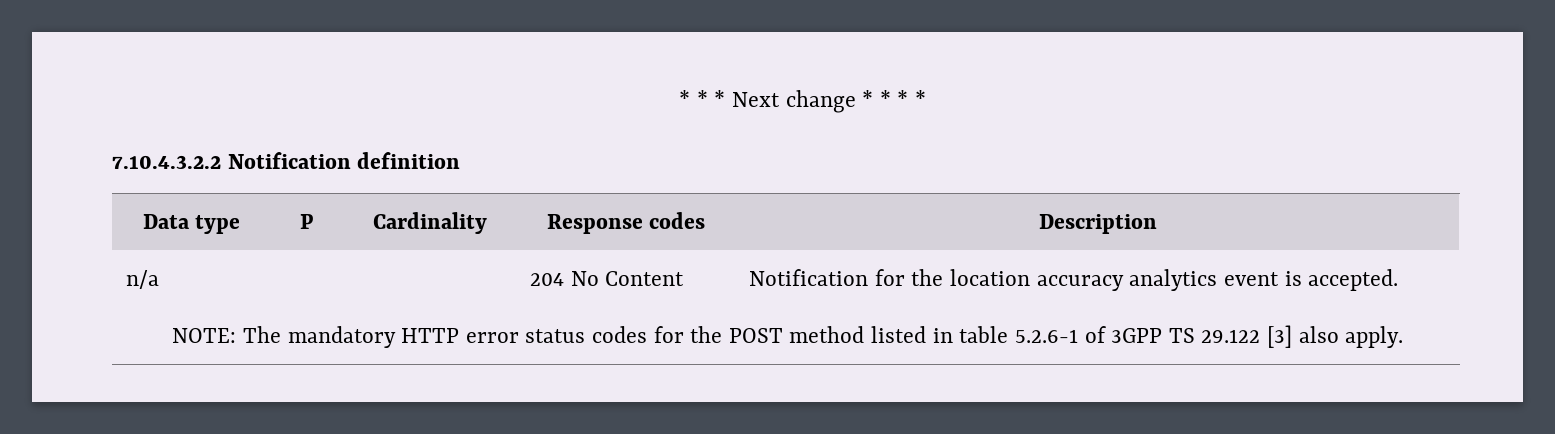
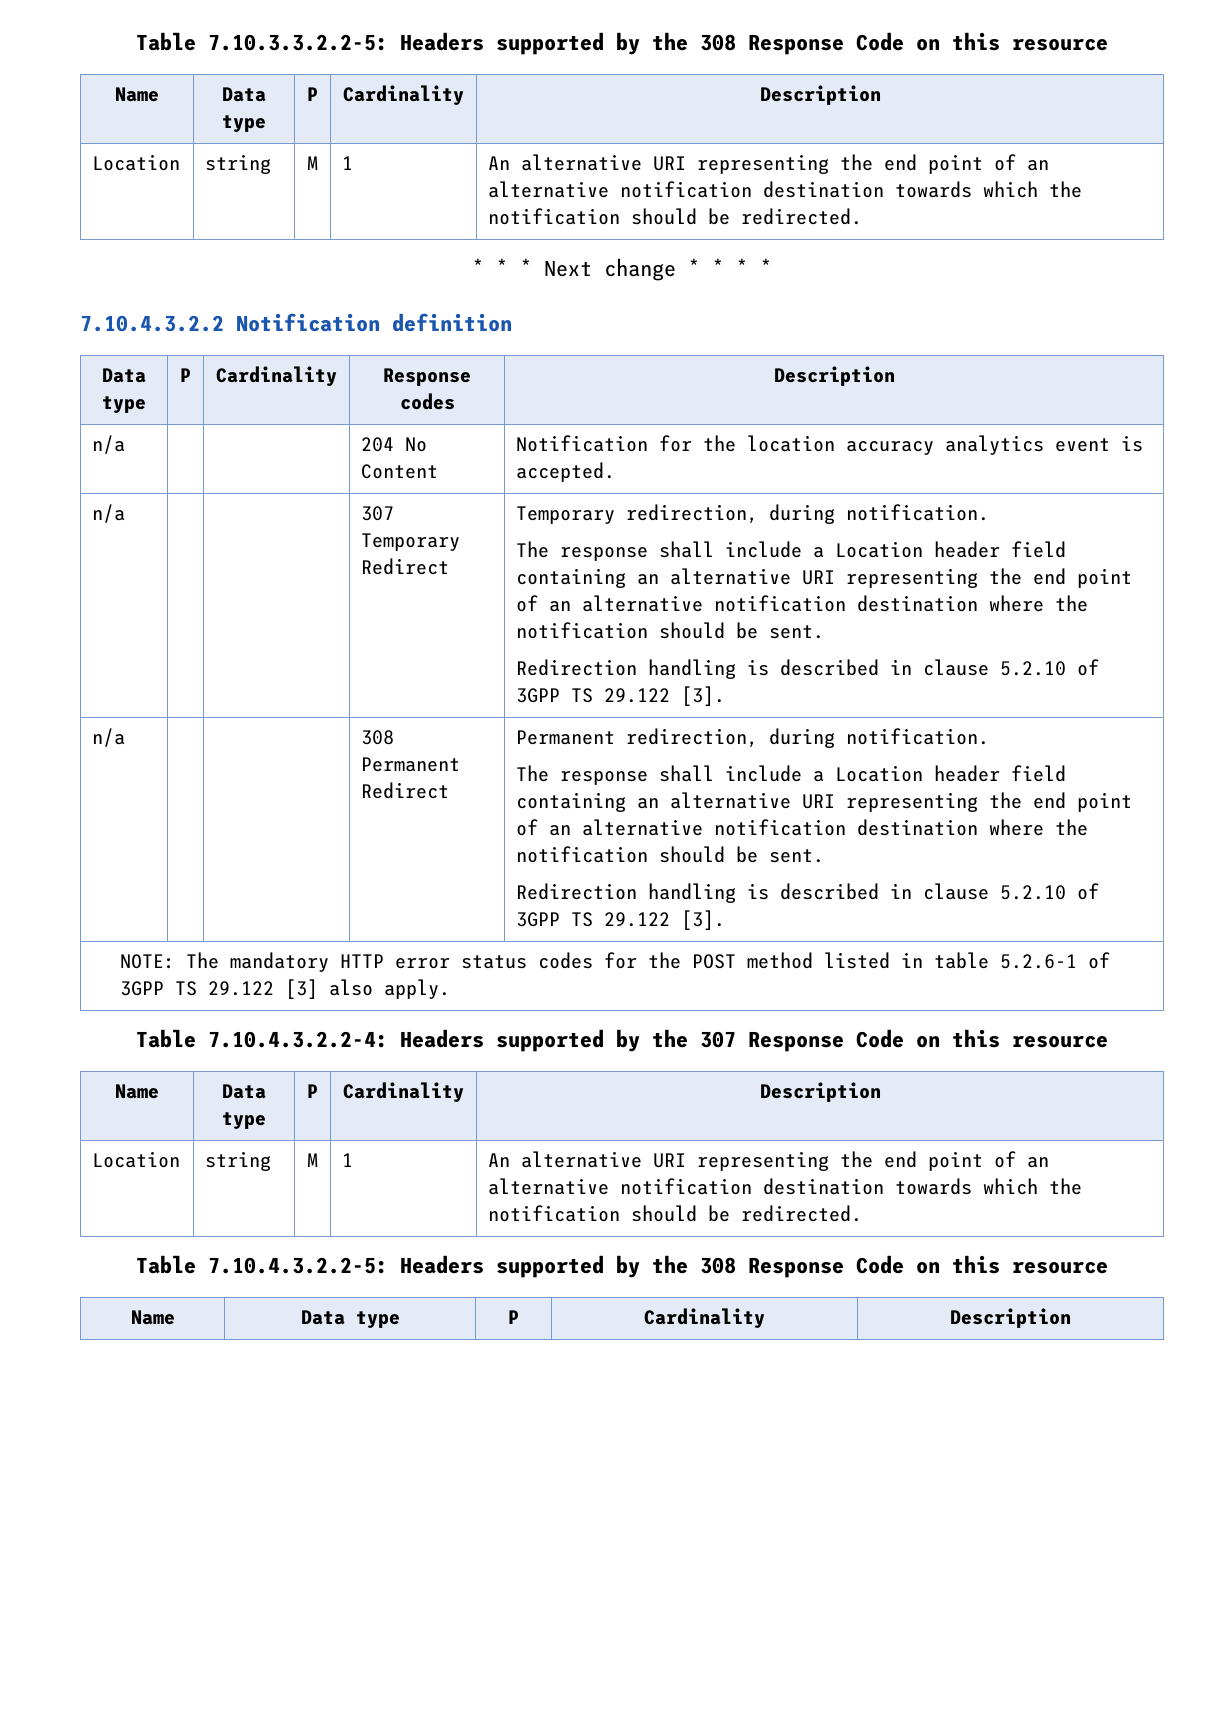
(679, 98) none -> [136,32,1108,55] [115,87,159,102] [222,87,266,102] [222,115,266,132] [307,87,318,101] [343,85,464,105] [759,85,881,105] [92,154,181,171] [205,154,272,174] [307,156,318,170] [342,156,354,170] [488,154,1050,174] [488,181,1083,198] [488,208,863,225] Table 7.10.3.3.2.2-5: Headers supported by the 308 Response Code on this resource // Name | Data type | P | Cardinality | Description // Location | string | M | 1 | An alternative URI representing the end point of an alternative notification destination towards which the notification should be redirected. //
(1399, 280) none -> [92,504,126,523] [361,506,395,521] [361,533,461,551] [361,558,450,575] [516,504,990,524] [516,541,1067,561] [516,568,1133,588] [516,595,1089,612] [516,622,825,639] [516,659,1100,679] [516,686,726,706] [92,728,126,747] [361,730,395,745] [361,757,461,772] [361,782,450,799] [516,728,990,748] [516,765,1067,785] [516,792,1133,812] [516,819,1089,836] [516,846,825,863] [516,883,1100,903] [516,910,726,930] // n/a | | | 307 Temporary Redirect | Temporary redirection, during notification. // The response shall include a Location header field containing an alternative URI representing the end point of an alternative notification destination where the notification should be sent. // Redirection handling is described in clause 5.2.10 of 3GPP TS 29.122 [3]. // n/a | | | 308 Permanent Redirect | Permanent redirection, during notification. // The response shall include a Location header field containing an alternative URI representing the end point of an alternative notification destination where the notification should be sent. // Redirection handling is described in clause 5.2.10 of 3GPP TS 29.122 [3].
(1404, 337) none -> [136,1029,1108,1052] [115,1084,159,1099] [222,1084,266,1099] [222,1112,266,1129] [307,1084,318,1098] [343,1082,464,1102] [759,1082,881,1102] [92,1151,181,1168] [205,1151,272,1171] [307,1153,318,1167] [342,1153,354,1167] [488,1151,1050,1171] [488,1178,1083,1195] [488,1205,863,1222] [136,1255,1108,1278] [130,1310,175,1325] [300,1310,400,1328] [508,1310,519,1324] [644,1308,765,1328] [950,1308,1071,1328] // Table 7.10.4.3.2.2-4: Headers supported by the 307 Response Code on this resource // Name | Data type | P | Cardinality | Description // Location | string | M | 1 | An alternative URI representing the end point of an alternative notification destination towards which the notification should be redirected. // Table 7.10.4.3.2.2-5: Headers supported by the 308 Response Code on this resource // Name | Data type | P | Cardinality | Description

